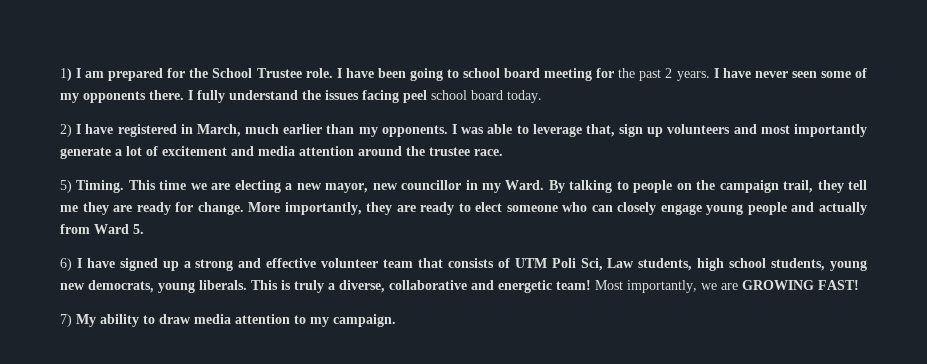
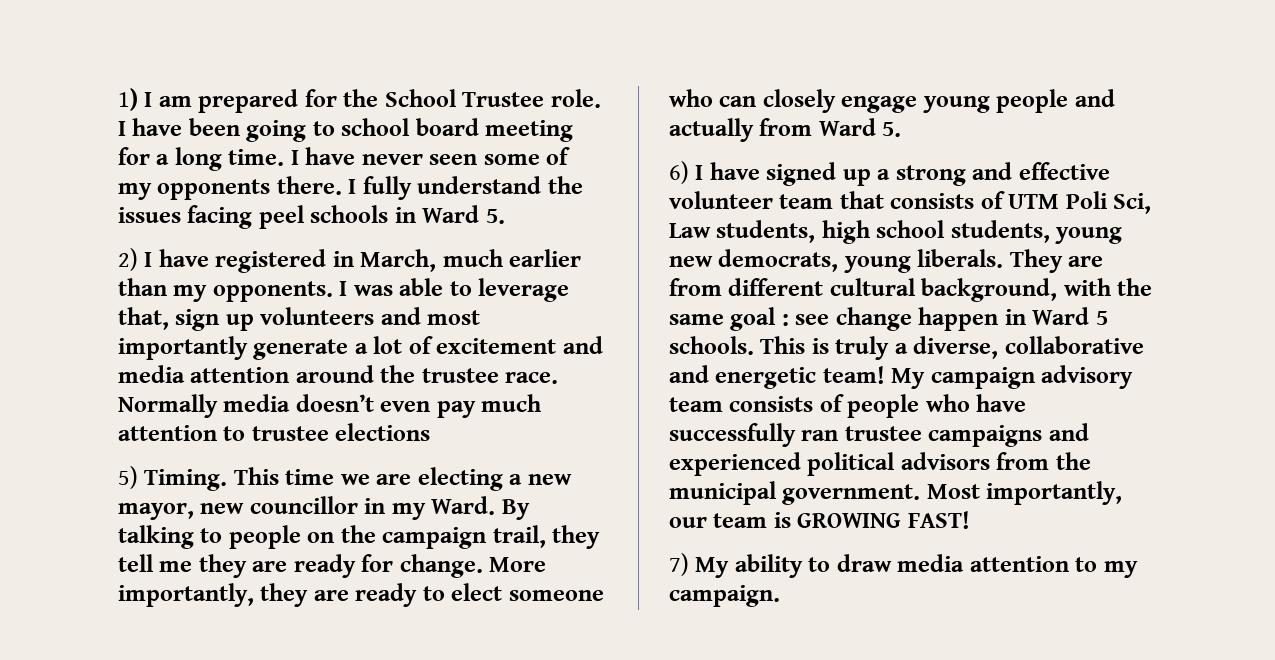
[618,68,710,81] the past 2 years. -> [156,147,285,171] a long time.
[431,90,542,103] school board today. -> [310,205,505,224] schools in Ward 5.
(503, 152) none -> [118,394,542,418] [118,423,431,441] Normally media doesn’t even pay much attention to trustee elections
(247, 285) none -> [1009,249,1104,273] [669,278,1153,302] [669,307,1108,331] [669,336,754,355] They are from different cultural background, with the same goal : see change happen in Ward 5 schools.
[595,280,738,293] Most importantly, we are -> [891,365,1134,389] [669,394,1027,418] [669,423,1089,447] [669,452,1091,476] [669,481,1123,505] [669,512,791,528] My campaign advisory team consists of people who have successfully ran trustee campaigns and experienced political advisors from the municipal government. Most importantly, our team is

